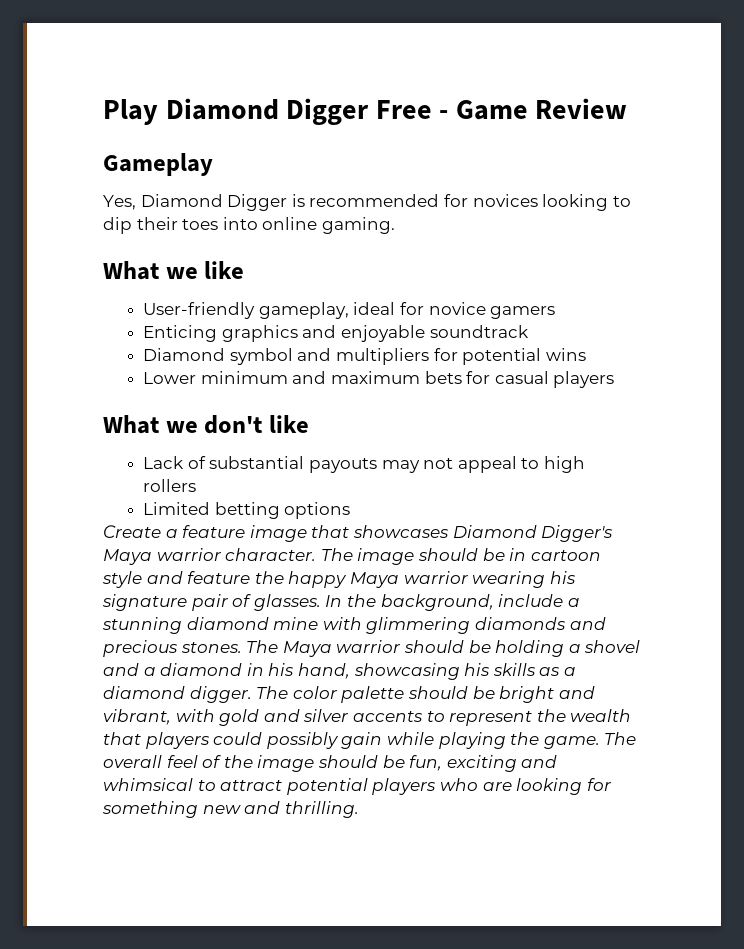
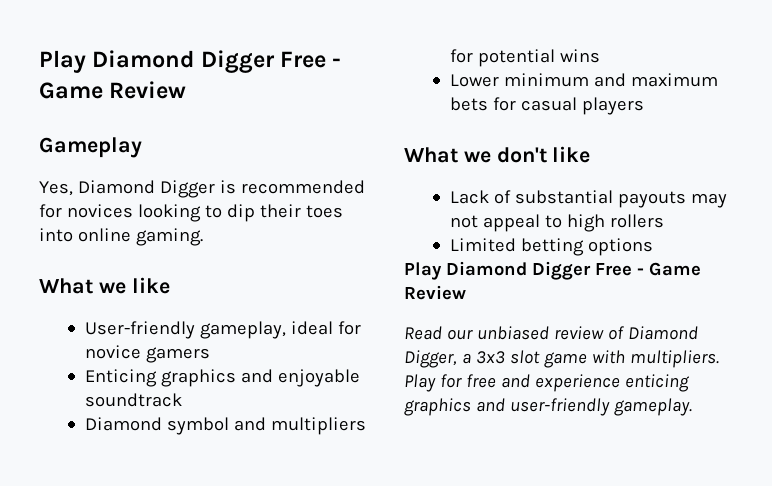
[103,525,613,542] [103,548,601,565] [102,571,575,588] [102,594,580,611] [102,617,606,634] [103,640,641,657] [103,663,576,680] [103,686,595,703] [103,709,632,726] [103,732,637,749] [103,755,558,772] [103,778,612,795] [102,801,359,818] Create a feature image that showcases Diamond Digger's Maya warrior character. The image should be in cartoon style and feature the happy Maya warrior wearing his signature pair of glasses. In the background, include a stunning diamond mine with glimmering diamonds and precious stones. The Maya warrior should be holding a shovel and a diamond in his hand, showcasing his skills as a diamond digger. The color palette should be bright and vibrant, with gold and silver accents to represent the wealth that players could possibly gain while playing the game. The overall feel of the image should be fun, exciting and whimsical to attract potential players who are looking for something new and thrilling. -> [404,261,701,280] [404,285,466,300] [404,326,698,340] [404,350,719,368] [404,374,689,392] [404,398,692,416] Play Diamond Digger Free - Game Review // Read our unbiased review of Diamond Digger, a 3x3 slot game with multipliers. Play for free and experience enticing graphics and user-friendly gameplay.

